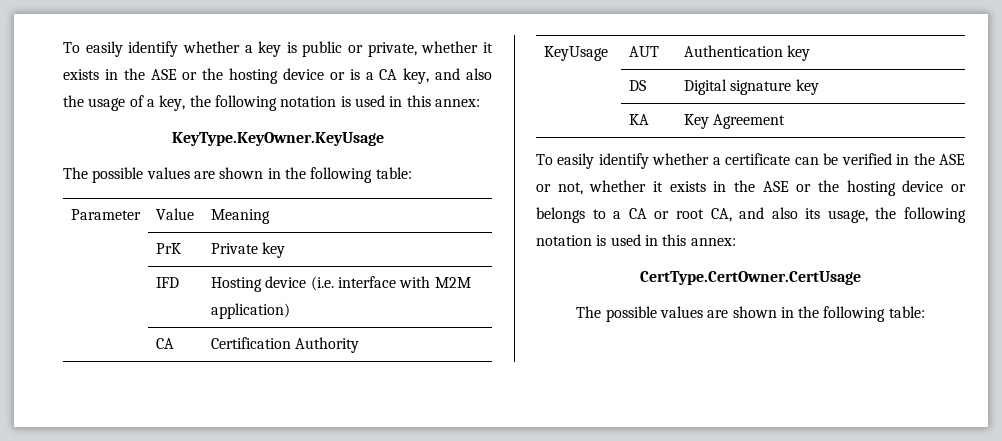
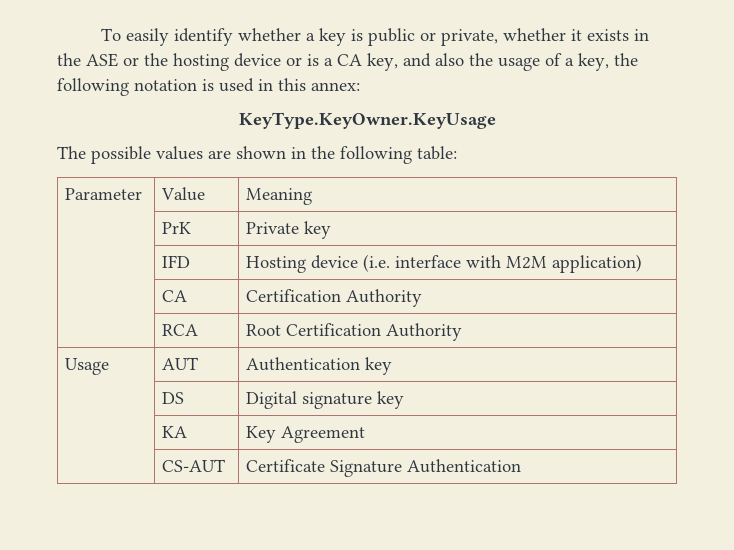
[543,46,608,61] KeyUsage -> [162,324,199,336] [246,323,463,341] [65,358,110,375] | RCA | Root Certification Authority // Usage
[536,153,965,169] [536,180,966,196] [536,207,966,223] [536,234,736,246] [640,271,861,285] [576,306,925,322] // To easily identify whether a certificate can be verified in the ASE or not, whether it exists in the ASE or the hosting device or belongs to a CA or root CA, and also its usage, the following notation is used in this annex: // CertType.CertOwner.CertUsage // The possible values are shown in the following table: -> [162,459,226,472] [246,459,522,477] // | CS-AUT | Certificate Signature Authentication

